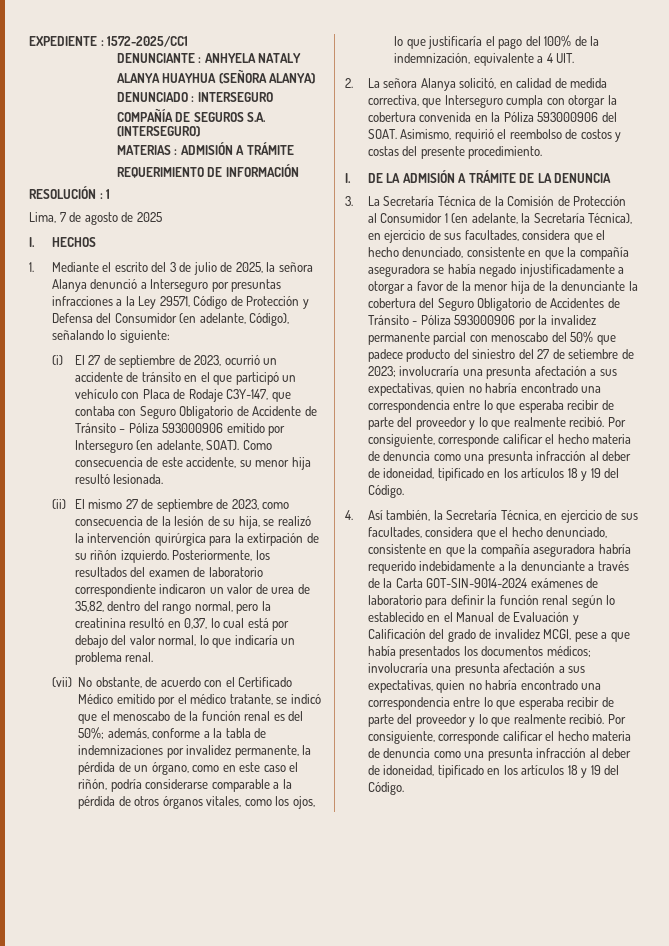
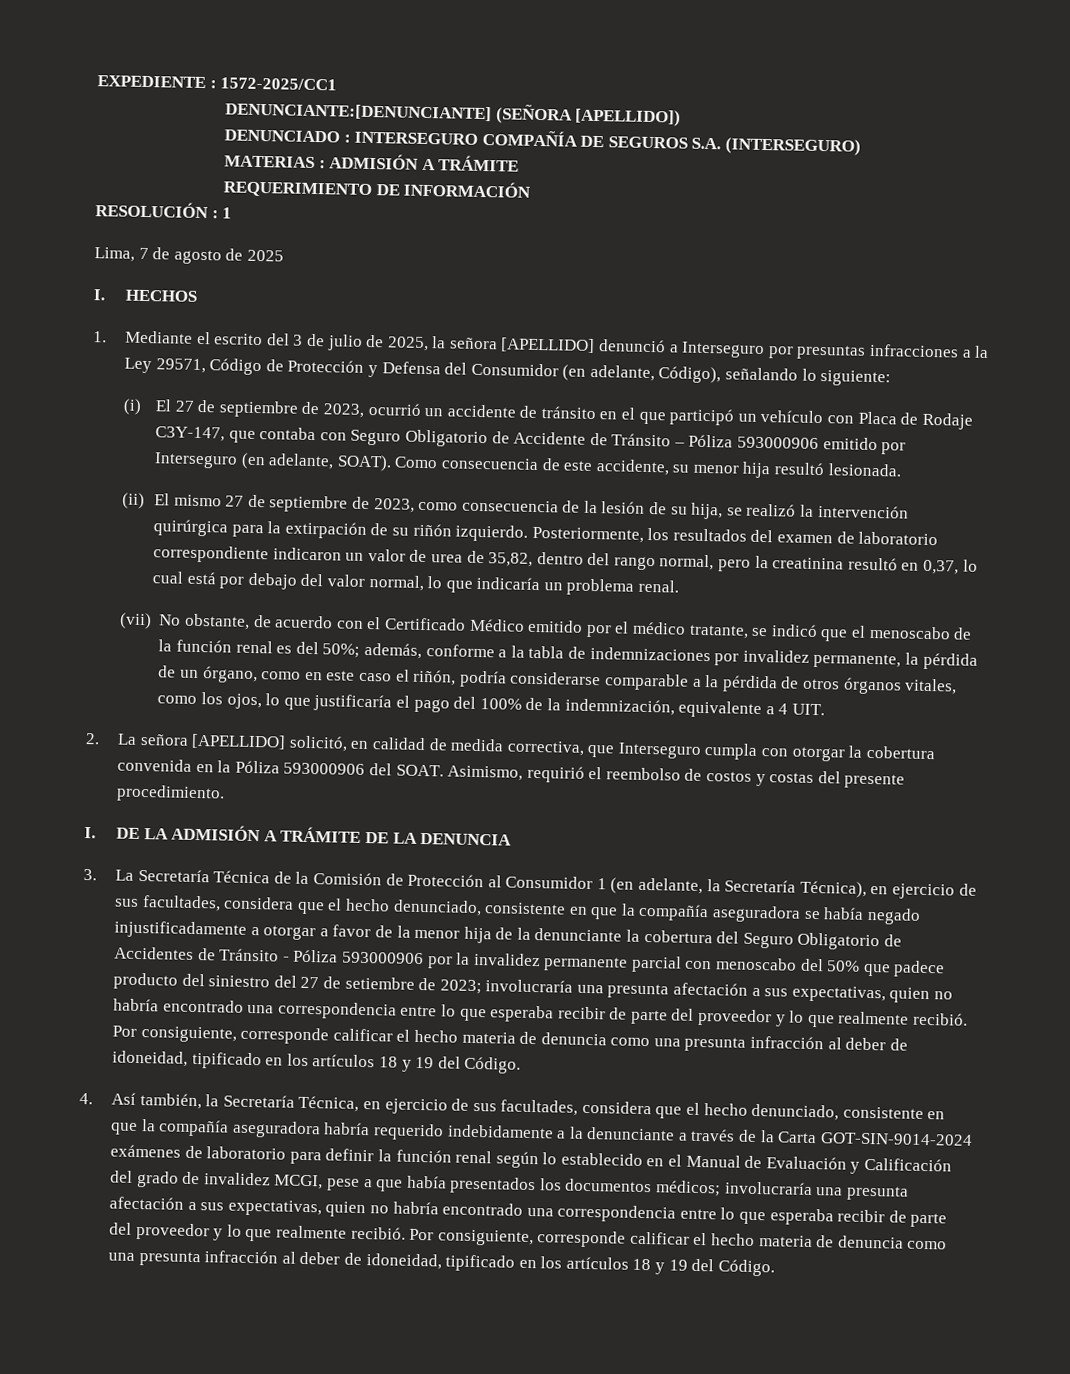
[116,53,302,63] [116,69,316,84] DENUNCIANTE : ANHYELA NATALY ALANYA HUAYHUA (SEÑORA ALANYA) -> [224,102,682,127] DENUNCIANTE:[DENUNCIANTE] (SEÑORA [APELLIDO])
[51,279,87,292] Alanya -> [500,337,596,354] [APELLIDO]
[420,78,456,91] Alanya -> [191,733,287,750] [APELLIDO]

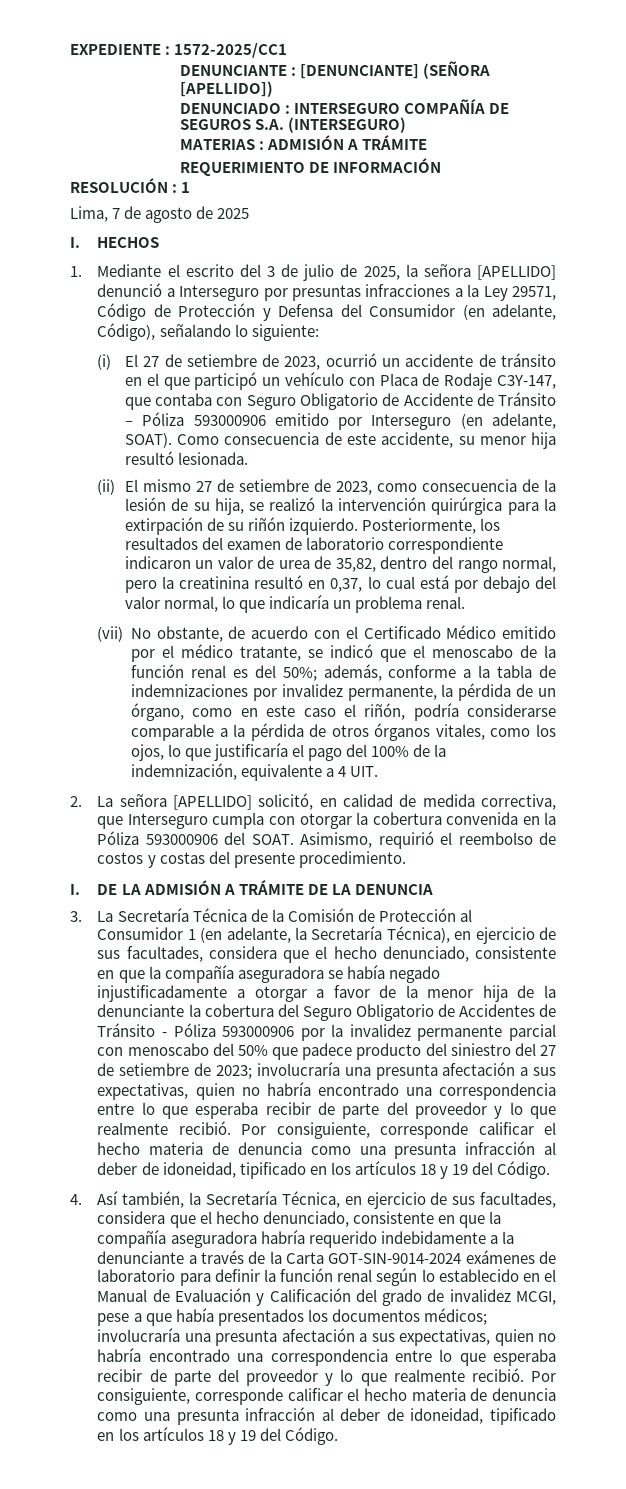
[224,102,492,122] DENUNCIANTE:[DENUNCIANTE] -> [179,64,420,79] DENUNCIANTE : [DENUNCIANTE]
[218,400,299,418] septiembre -> [186,354,257,367] setiembre
[269,495,349,513] septiembre -> [238,479,309,492] setiembre

